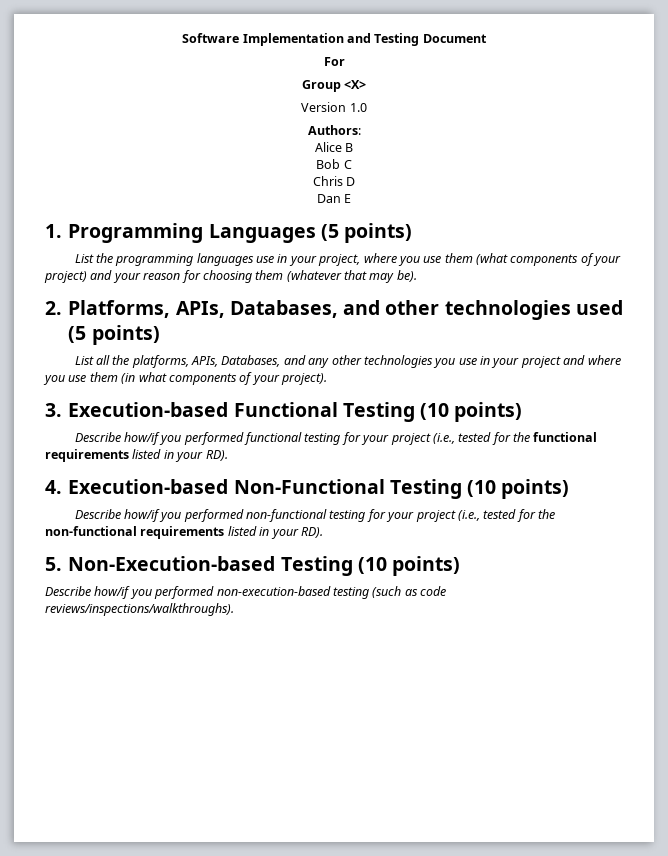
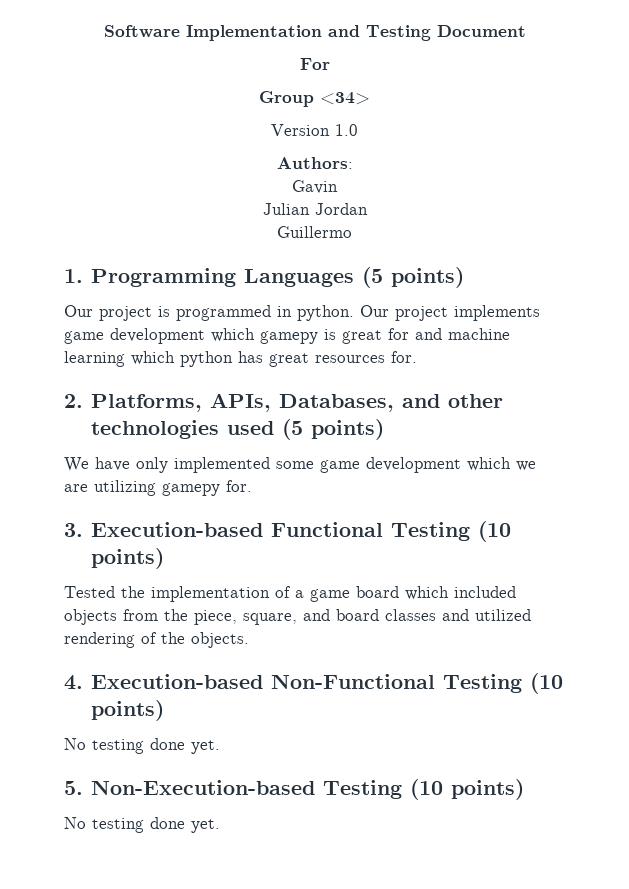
[344,80,367,89] <X> -> [320,92,370,105] <34>
[314,142,354,152] [316,159,352,169] [312,176,356,186] [316,194,352,203] Alice B // Bob C // Chris D // Dan E -> [292,180,338,194] [262,203,368,215] [277,226,352,238] Gavin // Julian Jordan // Guillermo
[74,253,622,266] [44,270,417,283] List the programming languages use in your project, where you use them (what components of your project) and your reason for choosing them (whatever that may be). -> [64,305,540,321] [64,328,510,344] [64,351,417,367] Our project is programmed in python. Our project implements game development which gamepy is great for and machine learning which python has great resources for.
[74,355,621,368] [43,372,327,385] List all the platforms, APIs, Databases, and any other technologies you use in your project and where you use them (in what components of your project). -> [64,457,536,473] [64,480,252,496] We have only implemented some game development which we are utilizing gamepy for.
[74,432,598,445] [45,449,228,462] Describe how/if you performed functional testing for your project (i.e., tested for the functional requirements listed in your RD). -> [64,586,516,602] [64,609,531,625] [64,632,249,648] Tested the implementation of a game board which included objects from the piece, square, and board classes and utilized rendering of the objects.
[74,509,556,522] [45,526,323,539] Describe how/if you performed non-functional testing for your project (i.e., tested for the non-functional requirements listed in your RD). -> [64,738,220,754] No testing done yet.
[45,586,446,599] [45,603,234,616] Describe how/if you performed non-execution-based testing (such as code reviews/inspections/walkthroughs). -> [64,817,220,833] No testing done yet.

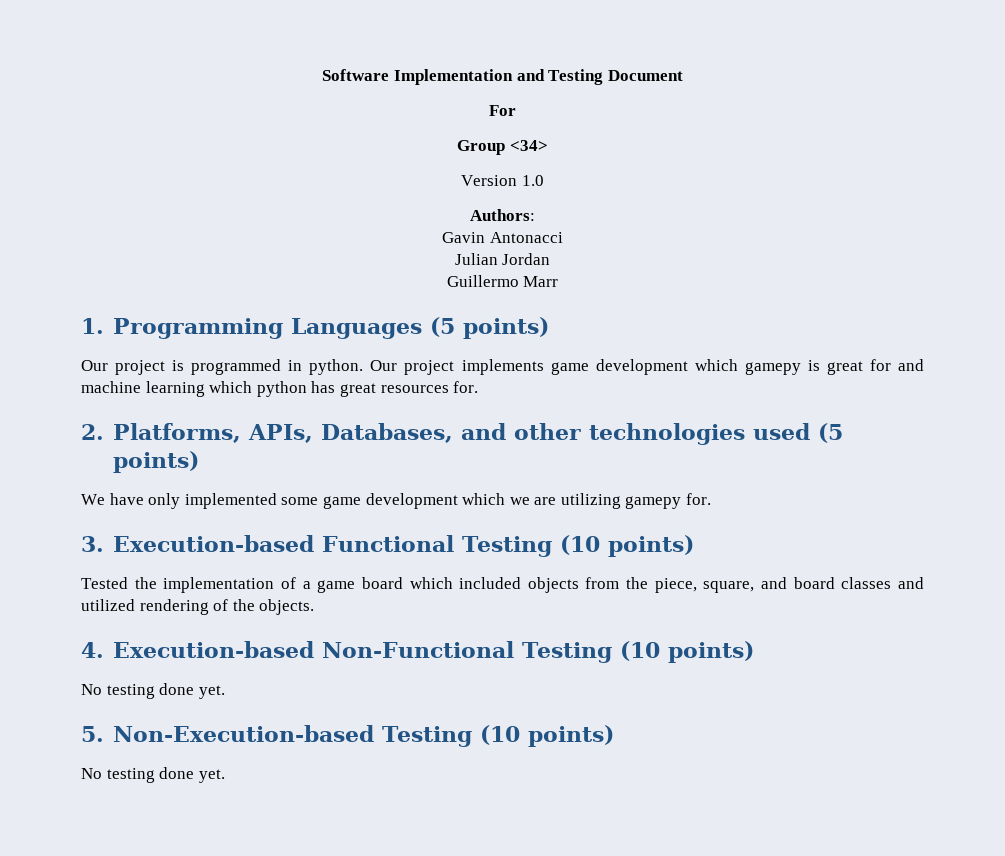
(338, 187) none -> [489,232,563,243] Antonacci
(352, 232) none -> [523,276,559,287] Marr

